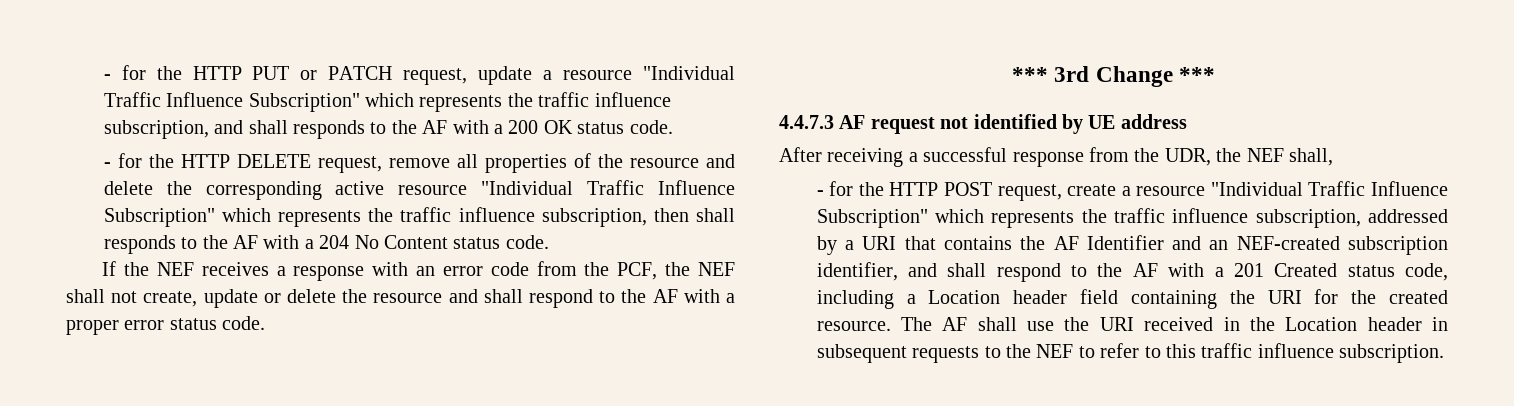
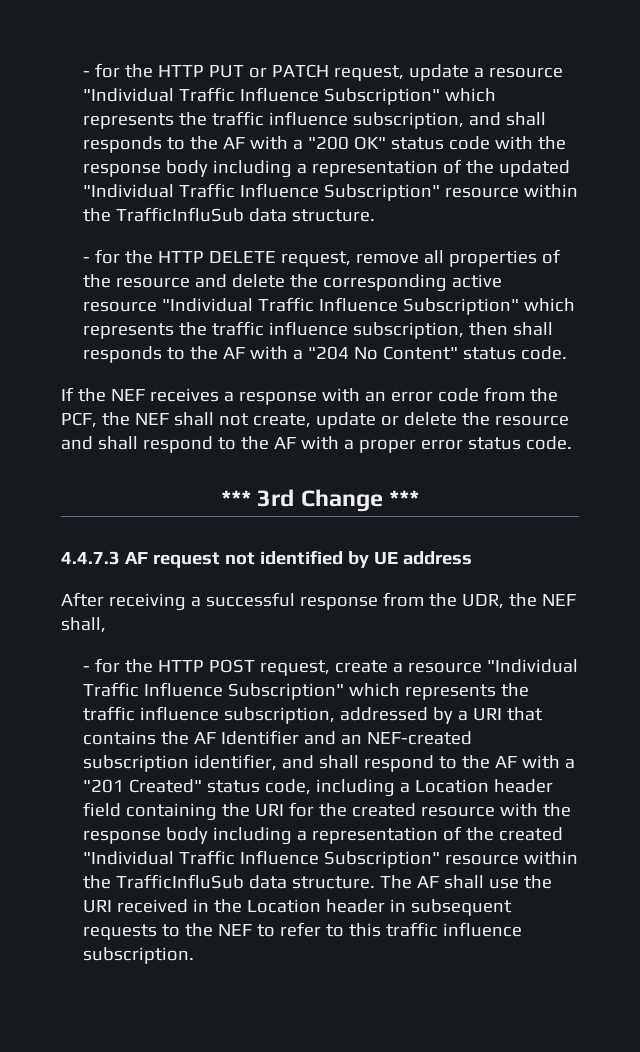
[508,120,673,134] 200 OK status code. -> [307,136,566,150] [82,159,570,178] [82,183,578,201] [82,207,375,222] "200 OK" status code with the response body including a representation of the updated "Individual Traffic Influence Subscription" resource within the TrafficInfluSub data structure.
[319,235,448,249] 204 No Content -> [307,346,458,360] "204 No Content"
[1233,263,1338,277] 201 Created -> [82,779,202,793] "201 Created"
[816,321,891,331] resource. -> [420,803,571,817] [82,826,563,845] [82,850,578,868] [82,874,375,889] resource with the response body including a representation of the created "Individual Traffic Influence Subscription" resource within the TrafficInfluSub data structure.

